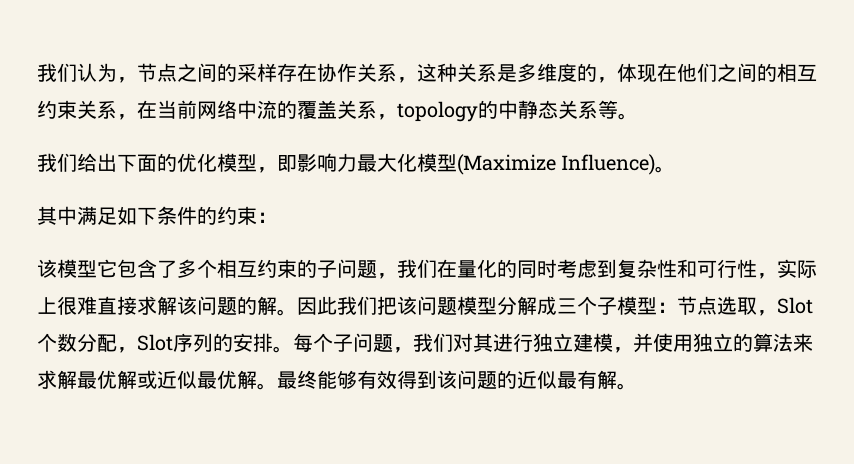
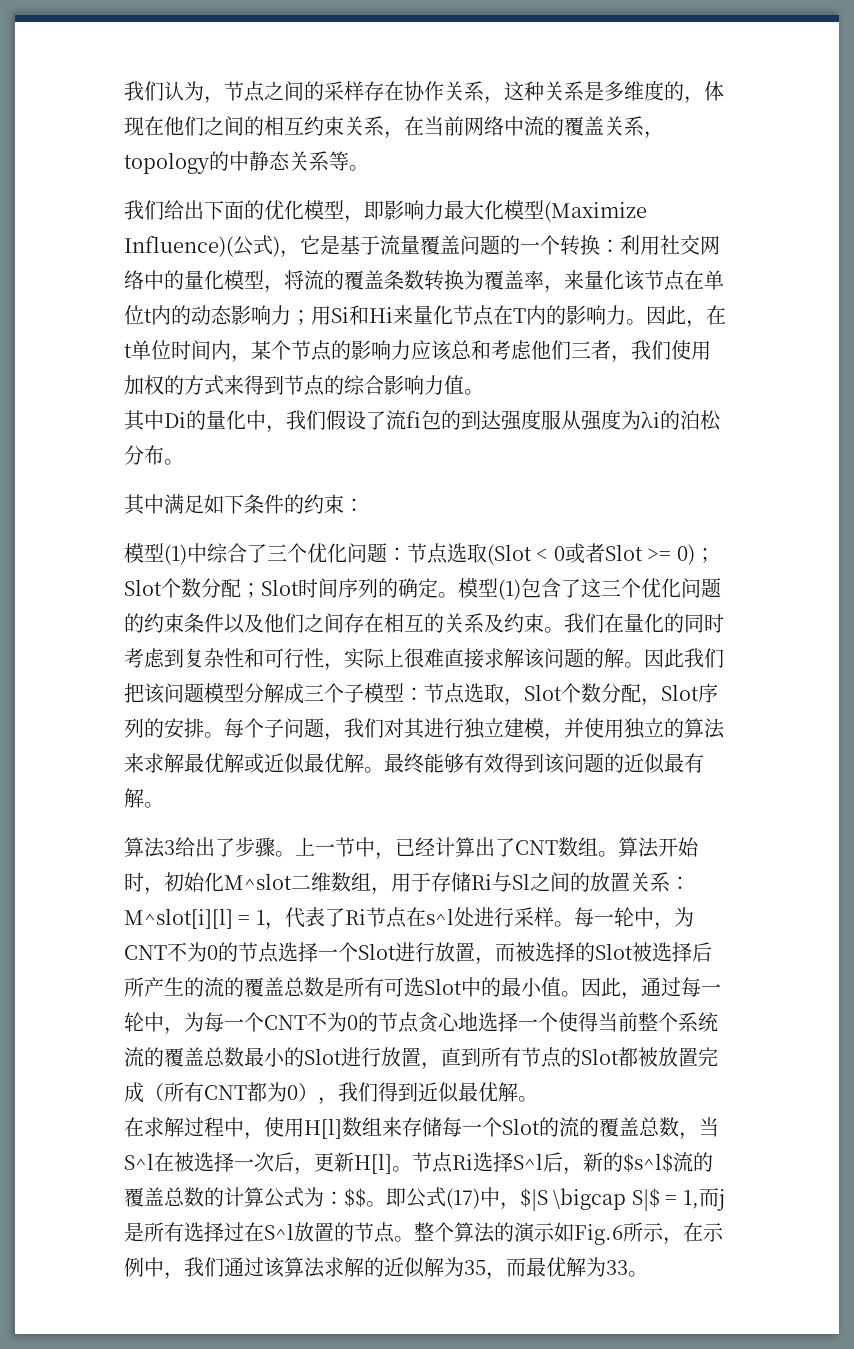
[561,154,656,175] Influence) -> [124,235,720,258] [124,270,724,293] [124,305,726,328] [124,340,711,363] [124,375,484,396] [124,409,721,433] [124,445,164,465] Influence)(公式)，它是基于流量覆盖问题的一个转换：利用社交网络中的量化模型，将流的覆盖条数转换为覆盖率，来量化该节点在单位t内的动态影响力；用Si和Hi来量化节点在T内的影响力。因此，在t单位时间内，某个节点的影响力应该总和考虑他们三者，我们使用加权的方式来得到节点的综合影响力值。 // 其中Di的量化中，我们假设了流fi包的到达强度服从强度为λi的泊松分布
[37,259,397,279] 该模型它包含了多个相互约束的子问题， -> [124,543,715,565] [124,578,721,600] [124,613,564,634] 模型(1)中综合了三个优化问题：节点选取(Slot < 0或者Slot >= 0)；Slot个数分配；Slot时间序列的确定。模型(1)包含了这三个优化问题的约束条件以及他们之间存在相互的关系及约束。
(637, 386) none -> [124,837,699,860] [124,872,690,895] [124,907,694,930] [124,942,712,965] [124,977,721,1000] [124,1012,718,1035] [124,1047,718,1070] [124,1082,538,1105] [124,1117,719,1140] [124,1152,713,1175] [124,1187,725,1211] [124,1222,724,1245] [124,1257,648,1280] // 算法3给出了步骤。上一节中，已经计算出了CNT数组。算法开始时，初始化M^slot二维数组，用于存储Ri与Sl之间的放置关系：M^slot[i][l] = 1，代表了Ri节点在s^l处进行采样。每一轮中，为CNT不为0的节点选择一个Slot进行放置，而被选择的Slot被选择后所产生的流的覆盖总数是所有可选Slot中的最小值。因此，通过每一轮中，为每一个CNT不为0的节点贪心地选择一个使得当前整个系统流的覆盖总数最小的Slot进行放置，直到所有节点的Slot都被放置完成（所有CNT都为0），我们得到近似最优解。 // 在求解过程中，使用H[l]数组来存储每一个Slot的流的覆盖总数，当S^l在被选择一次后，更新H[l]。节点Ri选择S^l后，新的$s^l$流的覆盖总数的计算公式为：$$。即公式(17)中，$|S \bigcap S|$ = 1,而j是所有选择过在S^l放置的节点。整个算法的演示如Fig.6所示，在示例中，我们通过该算法求解的近似解为35，而最优解为33。

